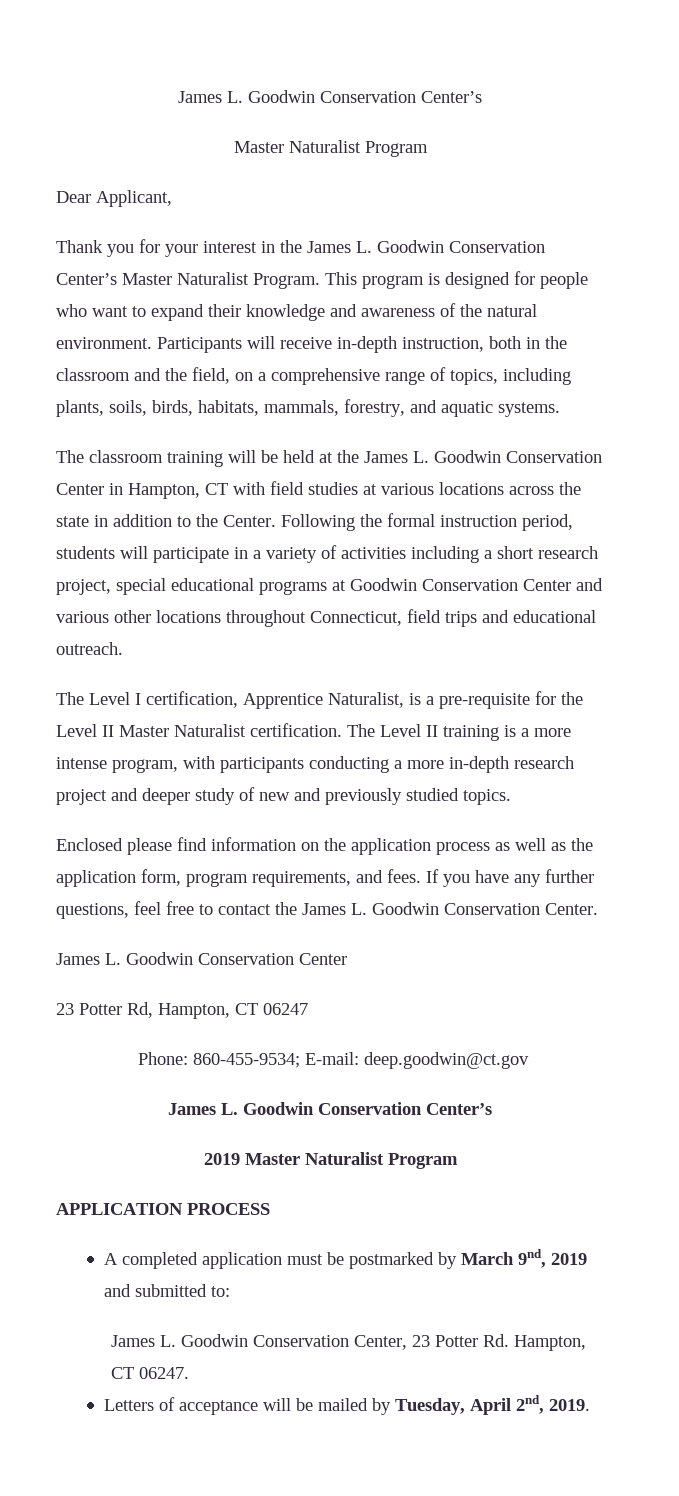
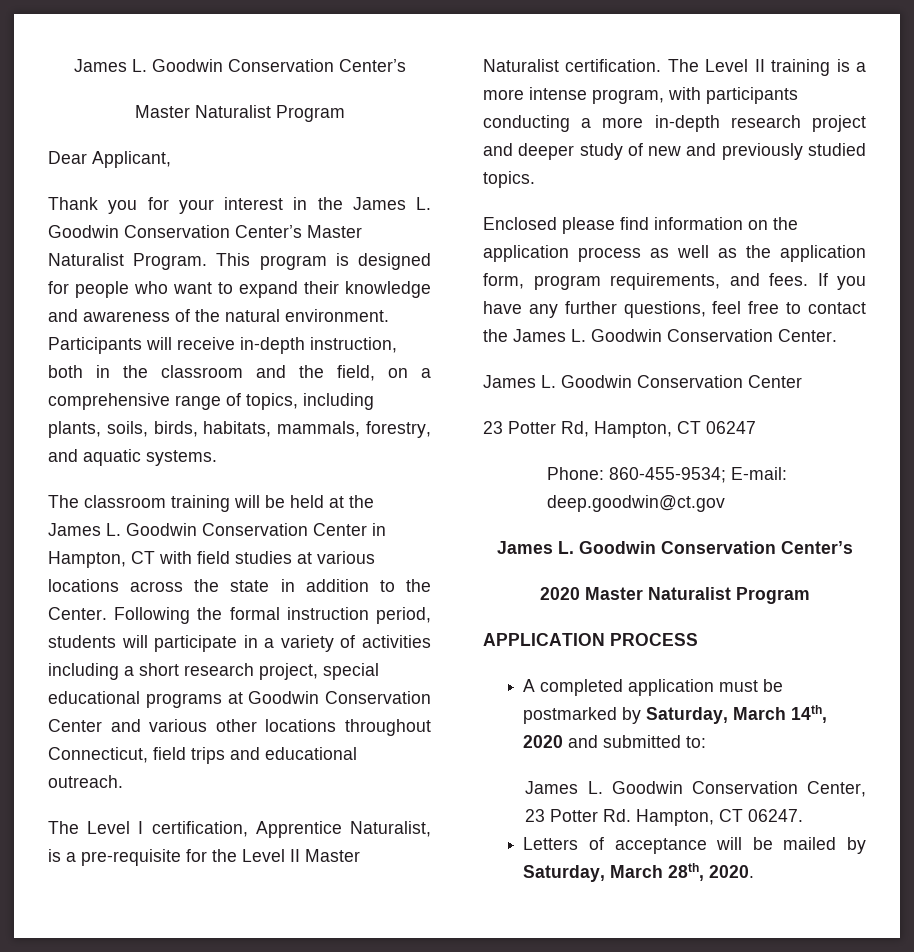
[203,1153,240,1165] 2019 -> [539,587,580,600] 2020
[460,1249,587,1268] March 9nd, 2019 -> [646,705,828,724] [523,735,564,748] Saturday, March 14th, 2020
[394,1395,590,1415] Tuesday, April 2nd, 2019. -> [523,863,755,882] Saturday, March 28th, 2020.

